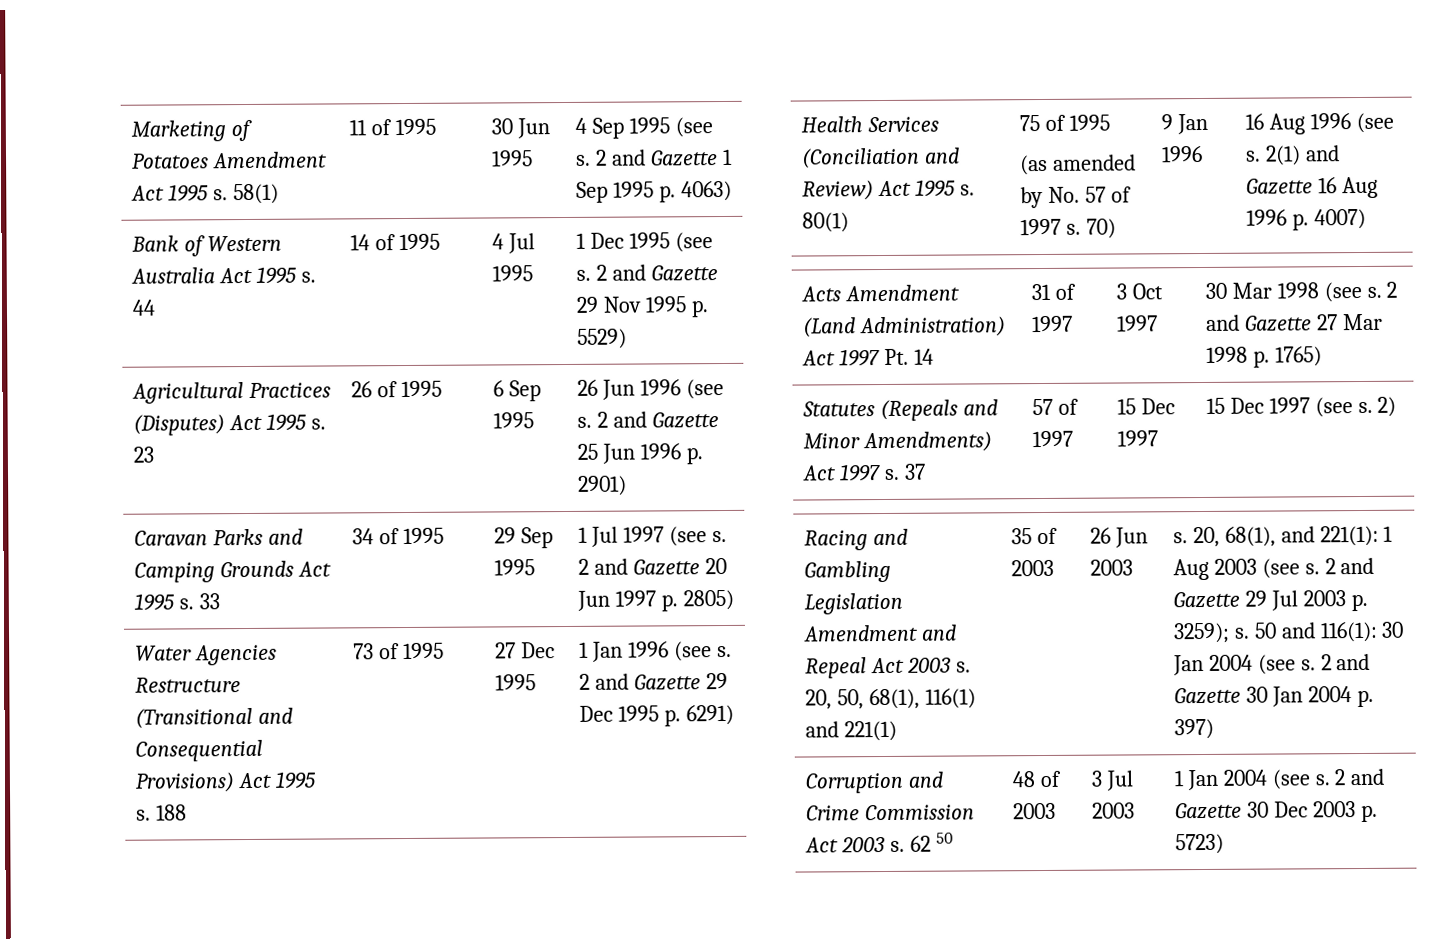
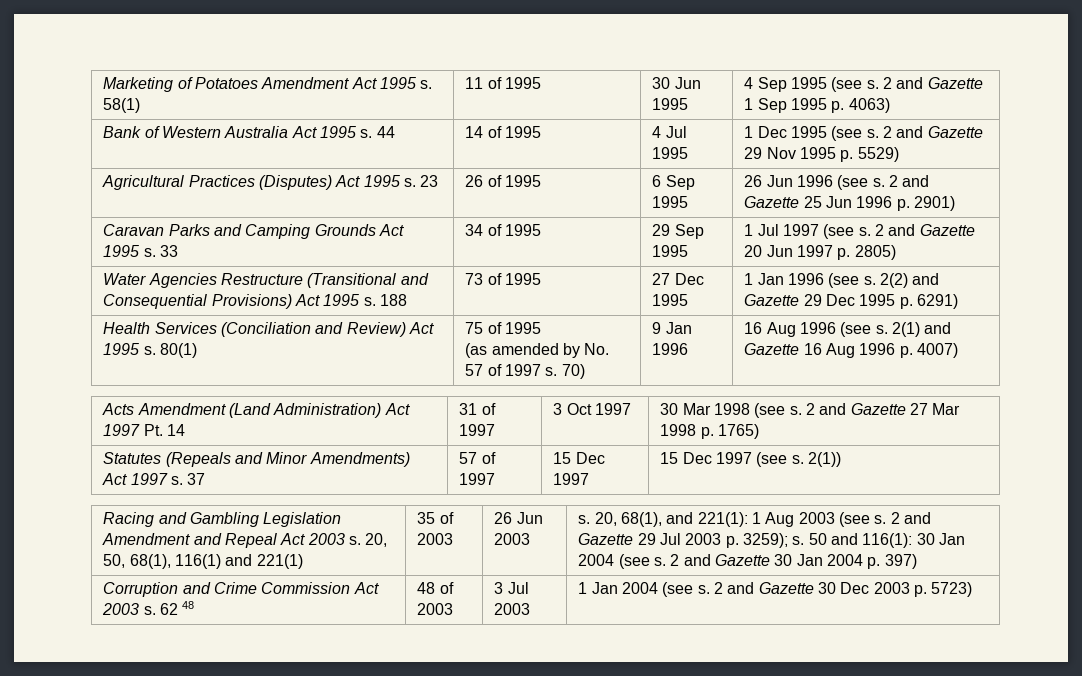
[578,673,590,690] 2 -> [879,273,908,288] 2(2)
[1377,396,1397,417] 2) -> [807,452,841,467] 2(1))
[935,832,953,844] 50 -> [182,601,195,609] 48

